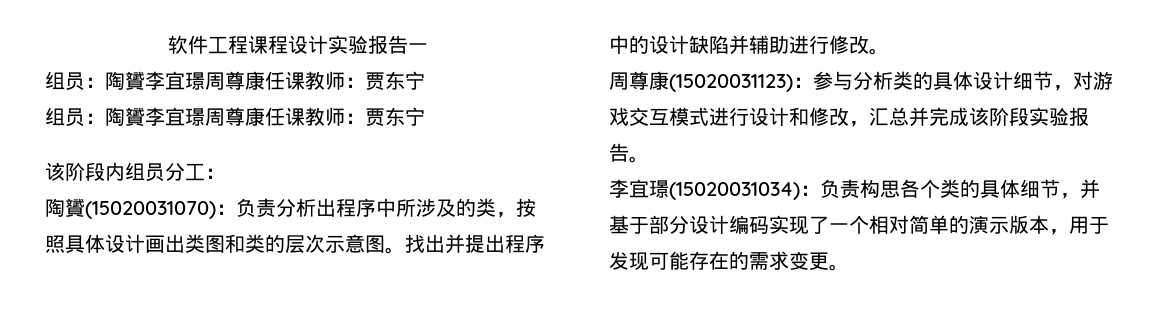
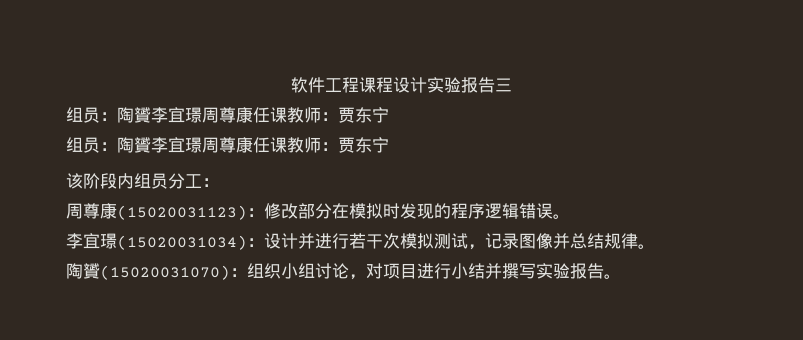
[408,43,428,52] 一 -> [495,78,512,92] 三
[45,198,536,219] [45,234,545,254] [609,35,889,55] [609,71,1113,92] [609,107,1089,127] [609,143,649,163] [609,179,1100,200] [609,215,1109,235] [609,251,829,271] 陶贇(15020031070)：负责分析出程序中所涉及的类，按照具体设计画出类图和类的层次示意图。找出并提出程序中的设计缺陷并辅助进行修改。 // 周尊康(15020031123)：参与分析类的具体设计细节，对游戏交互模式进行设计和修改，汇总并完成该阶段实验报告。 // 李宜璟(15020031034)：负责构思各个类的具体细节，并基于部分设计编码实现了一个相对简单的演示版本，用于发现可能存在的需求变更 -> [66,203,570,220] [66,233,655,250] [66,263,604,280] 周尊康(15020031123)：修改部分在模拟时发现的程序逻辑错误。 // 李宜璟(15020031034)：设计并进行若干次模拟测试，记录图像并总结规律。 // 陶贇(15020031070)：组织小组讨论，对项目进行小结并撰写实验报告

